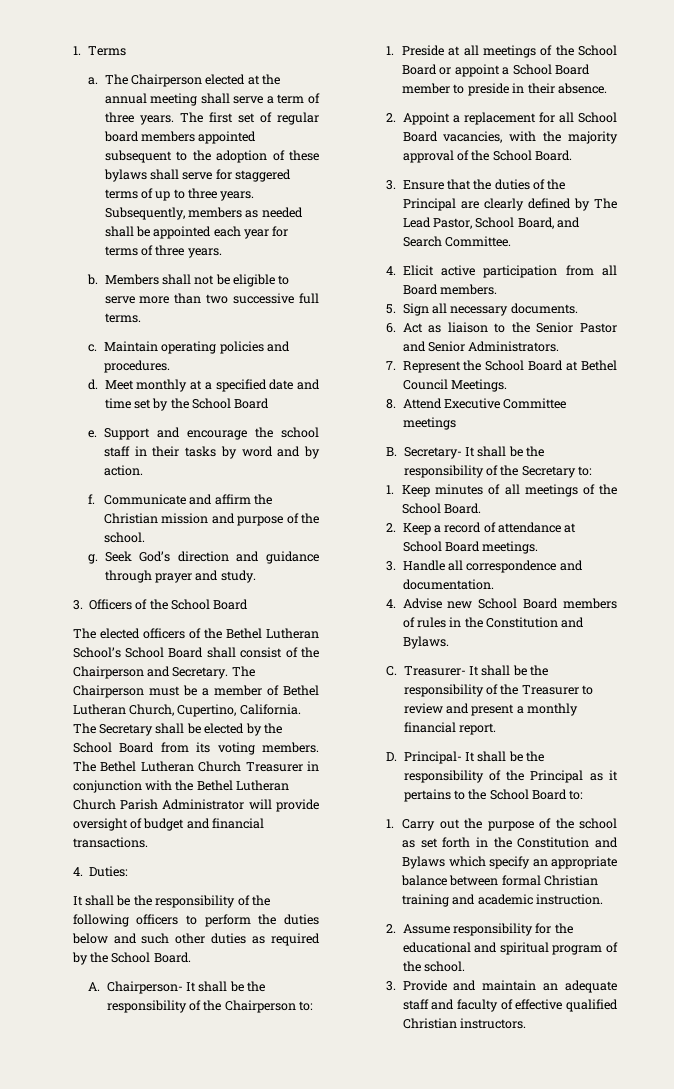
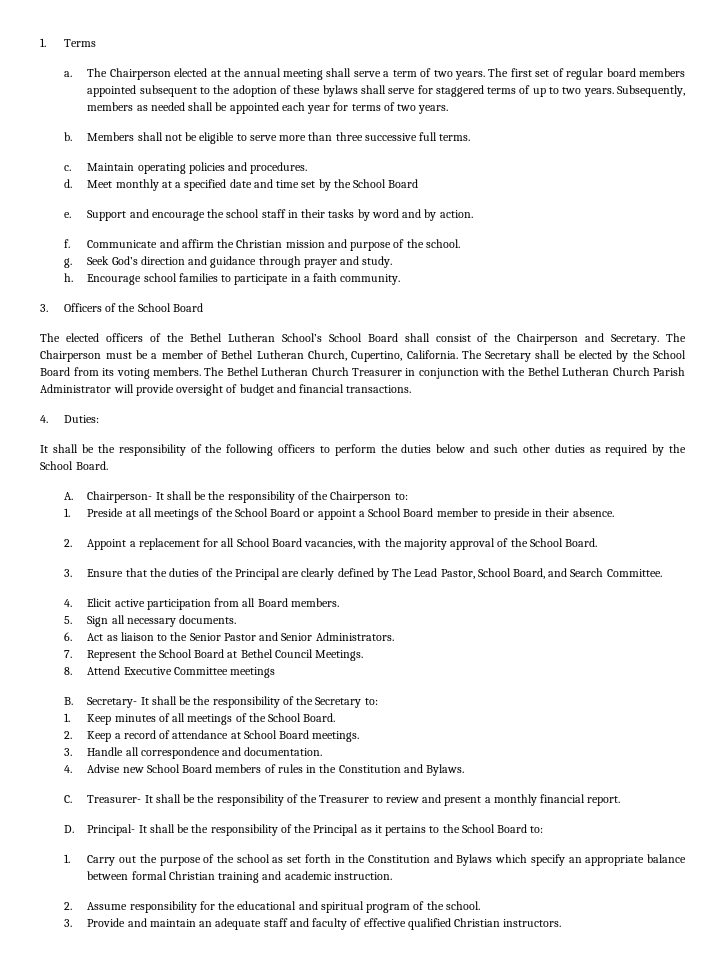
[104,112,134,123] three -> [433,70,453,77] two
[188,188,218,199] three -> [562,87,582,94] two
[155,245,185,256] three -> [397,104,417,111] two
[206,294,229,304] two -> [335,132,363,141] three
(256, 576) none -> [63,273,401,285] // h. Encourage school families to participate in a faith community.

